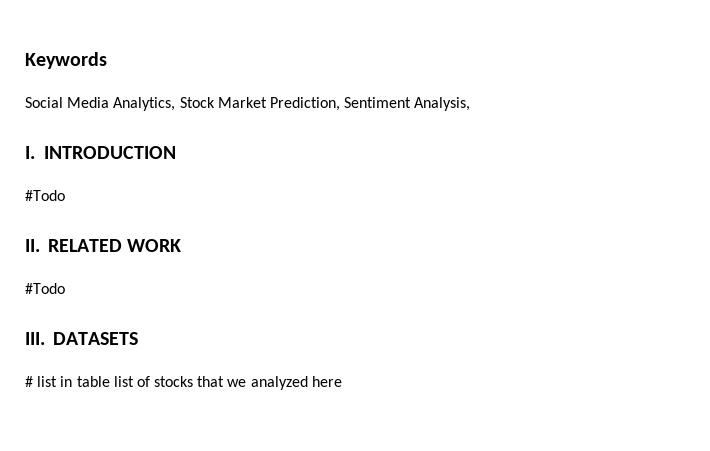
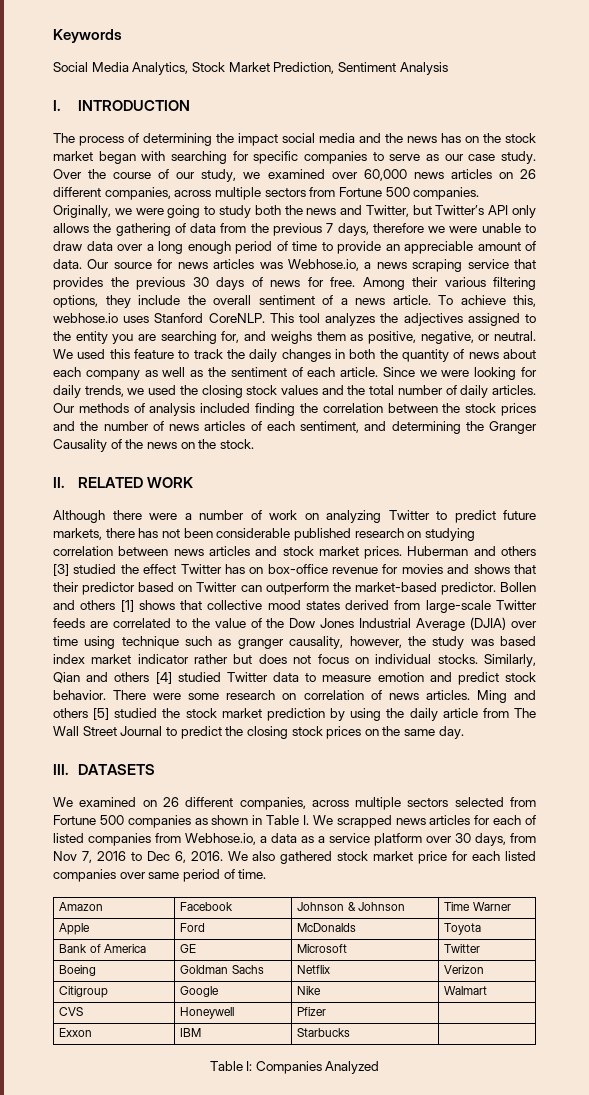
[414,97,471,111] Analysis, -> [399,62,448,75] Analysis
[25,190,65,201] [25,239,182,252] [25,283,65,294] [25,332,138,345] [25,376,342,390] #Todo // II. RELATED WORK // #Todo // III. DATASETS // # list in table list of stocks that we analyzed here -> [53,133,536,146] [53,151,537,164] [53,169,537,182] [53,187,480,200] [53,205,536,218] [53,223,536,236] [53,241,536,254] [53,259,536,272] [53,277,536,290] [53,295,536,308] [53,313,536,326] [53,331,536,344] [53,349,536,362] [53,367,537,380] [53,385,536,398] [53,403,536,416] [53,421,537,434] [53,439,254,452] [53,477,194,488] [53,510,536,523] [53,528,475,541] [53,546,536,559] [53,564,536,576] [53,582,536,595] [53,600,537,613] [53,617,537,631] [53,636,537,649] [53,654,537,667] [53,672,536,685] [53,690,536,703] [53,708,536,721] [53,726,464,739] [53,764,156,775] [53,797,536,810] [53,815,536,828] [53,833,536,846] [53,851,536,864] [53,869,267,882] [59,902,104,911] [180,902,234,911] [297,902,405,911] [444,902,511,911] [59,923,91,935] [180,923,206,932] [297,923,357,932] [444,923,482,935] [59,944,146,953] [180,944,197,953] [297,944,348,953] [444,944,481,953] [59,965,97,976] [180,965,264,974] [297,965,331,974] [444,965,485,974] [59,986,109,998] [180,986,220,997] [297,986,322,995] [444,986,488,995] [59,1007,84,1016] [180,1007,235,1019] [297,1007,327,1016] [59,1028,93,1037] [180,1028,202,1037] [297,1028,351,1037] [209,1061,380,1074] The process of determining the impact social media and the news has on the stock market began with searching for specific companies to serve as our case study. Over the course of our study, we examined over 60,000 news articles on 26 different companies, across multiple sectors from Fortune 500 companies. Originally, we were going to study both the news and Twitter, but Twitter’s API only allows the gathering of data from the previous 7 days, therefore we were unable to draw data over a long enough period of time to provide an appreciable amount of data. Our source for news articles was Webhose.io, a news scraping service that provides the previous 30 days of news for free. Among their various filtering options, they include the overall sentiment of a news article. To achieve this, webhose.io uses Stanford CoreNLP. This tool analyzes the adjectives assigned to the entity you are searching for, and weighs them as positive, negative, or neutral. We used this feature to track the daily changes in both the quantity of news about each company as well as the sentiment of each article. Since we were looking for daily trends, we used the closing stock values and the total number of daily articles. Our methods of analysis included finding the correlation between the stock prices and the number of news articles of each sentiment, and determining the Granger Causality of the news on the stock. // II. RELATED WORK // Although there were a number of work on analyzing Twitter to predict future markets, there has not been considerable published research on studying correlation between news articles and stock market prices. Huberman and others [3] studied the effect Twitter has on box-office revenue for movies and shows that their predictor based on Twitter can outperform the market-based predictor. Bollen and others [1] shows that collective mood states derived from large-scale Twitter feeds are correlated to the value of the Dow Jones Industrial Average (DJIA) over time using technique such as granger causality, however, the study was based index market indicator rather but does not focus on individual stocks. Similarly, Qian and others [4] studied Twitter data to measure emotion and predict stock behavior. There were some research on correlation of news articles. Ming and others [5] studied the stock market prediction by using the daily article from The Wall Street Journal to predict the closing stock prices on the same day. // III. DATASETS // We examined on 26 different companies, across multiple sectors selected from Fortune 500 companies as shown in Table I. We scrapped news articles for each of listed companies from Webhose.io, a data as a service platform over 30 days, from Nov 7, 2016 to Dec 6, 2016. We also gathered stock market price for each listed companies over same period of time. // Amazon | Facebook | Johnson & Johnson | Time Warner // Apple | Ford | McDonalds | Toyota // Bank of America | GE | Microsoft | Twitter // Boeing | Goldman Sachs | Netflix | Verizon // Citigroup | Google | Nike | Walmart // CVS | Honeywell | Pfizer | // Exxon | IBM | Starbucks | // Table I: Companies Analyzed

